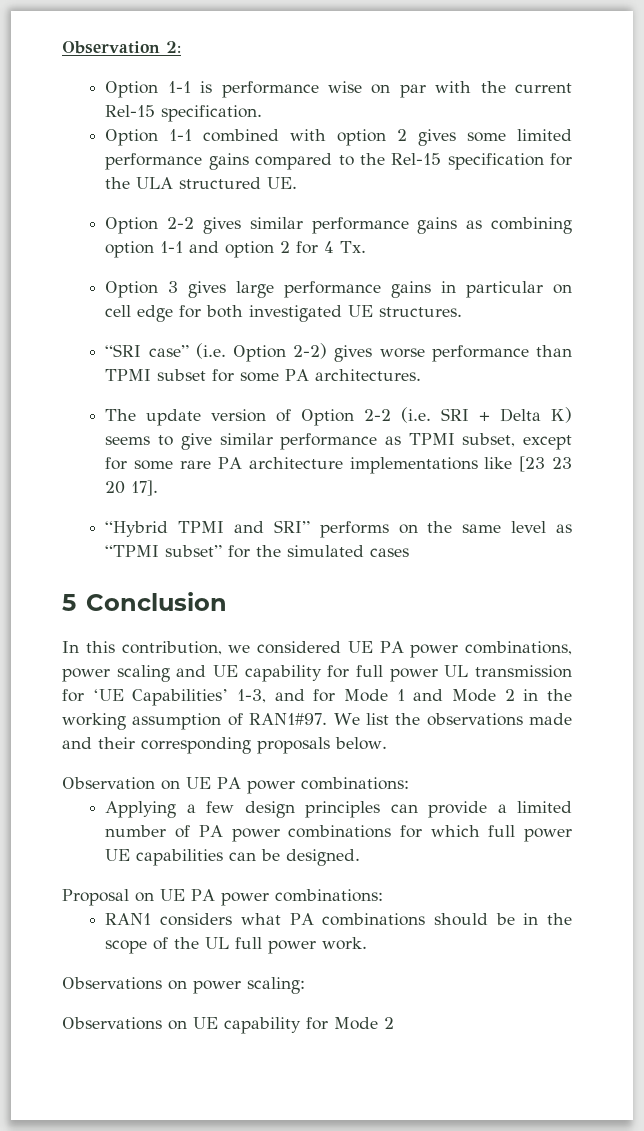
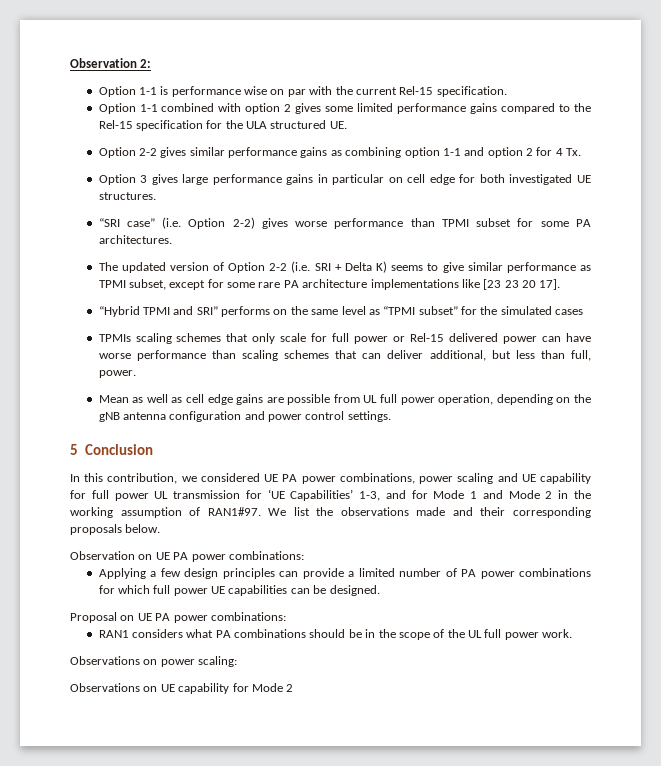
[146,409,202,426] update -> [121,262,166,273] updated
(410, 552) none -> [98,333,591,344] [98,350,591,361] [98,370,136,378] [98,394,591,405] [98,411,391,422] // TPMIs scaling schemes that only scale for full power or Rel-15 delivered power can have worse performance than scaling schemes that can deliver additional, but less than full, power. // Mean as well as cell edge gains are possible from UL full power operation, depending on the gNB antenna configuration and power control settings.

